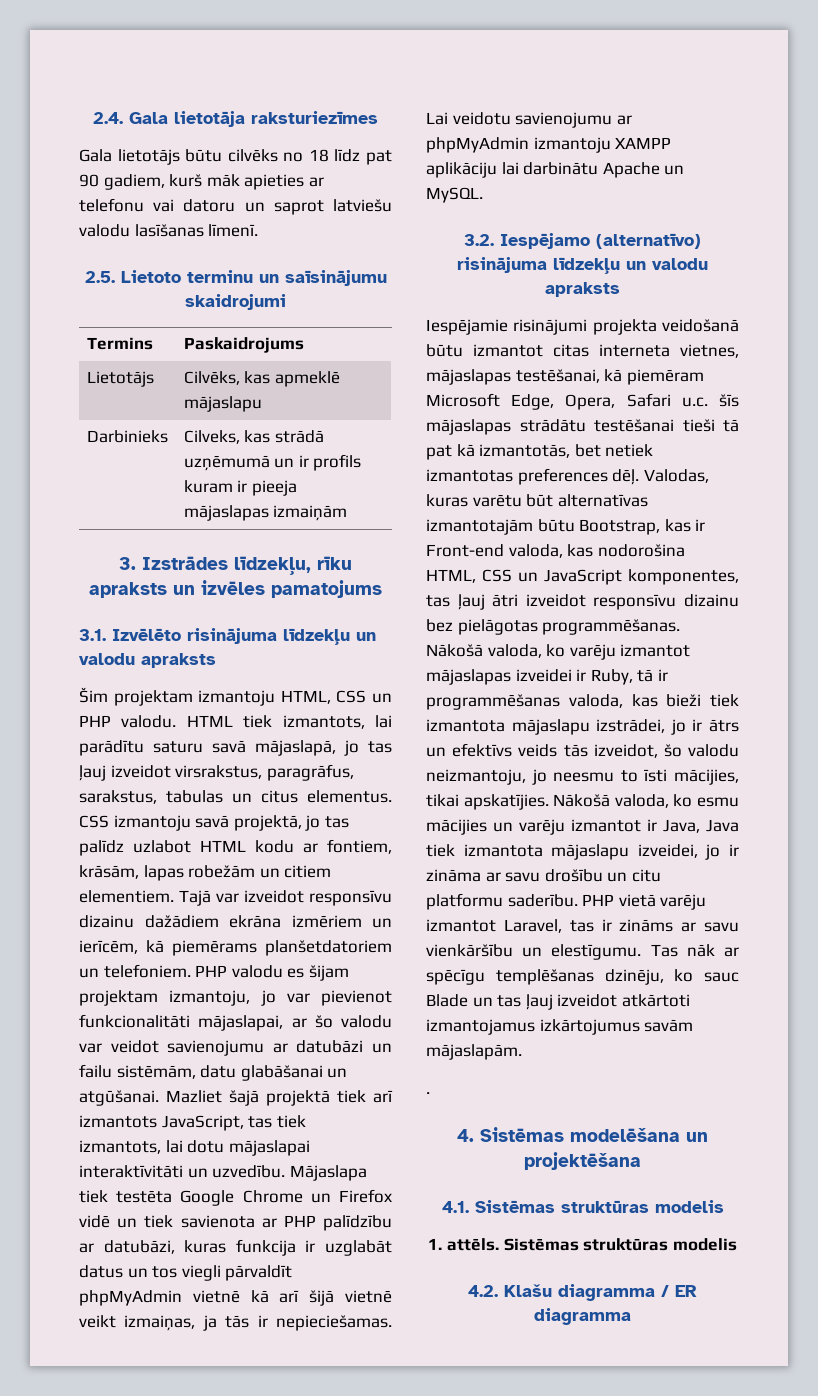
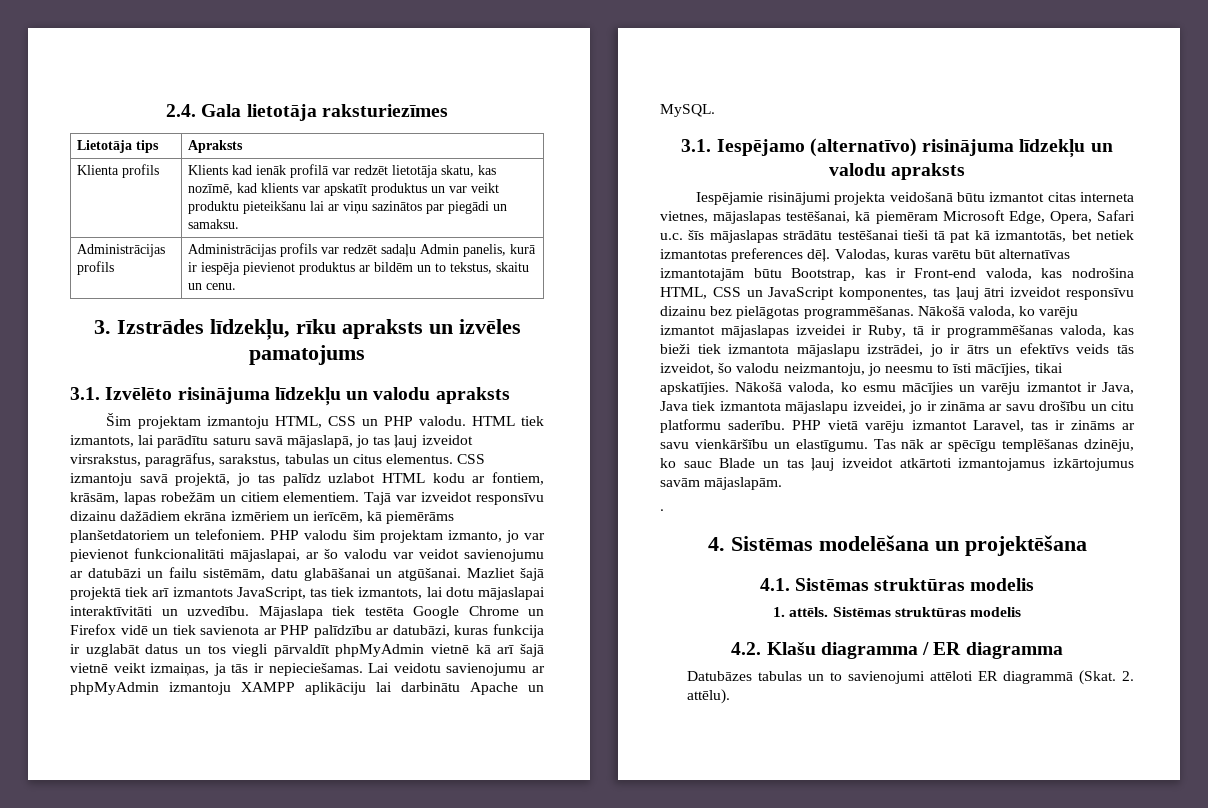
[79,149,392,165] [79,174,324,190] [79,198,392,215] [79,224,259,237] [84,270,387,286] [185,294,286,310] [86,337,153,350] [183,337,304,353] [86,371,154,387] [183,371,340,387] [183,396,262,412] [86,430,168,443] [183,430,324,444] [183,454,362,471] [183,480,297,496] [183,505,348,521] // Gala lietotājs būtu cilvēks no 18 līdz pat 90 gadiem, kurš māk apieties ar telefonu vai datoru un saprot latviešu valodu lasīšanas līmenī. // 2.5. Lietoto terminu un saīsinājumu skaidrojumi // Termins | Paskaidrojums // Lietotājs | Cilvēks, kas apmeklē mājaslapu // Darbinieks | Cilveks, kas strādā uzņēmumā un ir profils kuram ir pieeja mājaslapas izmaiņām -> [76,140,159,153] [187,140,243,153] [76,164,159,178] [187,164,496,178] [187,183,499,196] [187,201,507,214] [187,219,239,229] [76,244,165,257] [76,261,114,275] [187,243,536,257] [187,262,529,275] [187,283,236,290] // Lietotāja tips | Apraksts // Klienta profils | Klients kad ienāk profilā var redzēt lietotāja skatu, kas nozīmē, kad klients var apskatīt produktus un var veikt produktu pieteikšanu lai ar viņu sazinātos par piegādi un samaksu. // Administrācijas profils | Administrācijas profils var redzēt sadaļu Admin panelis, kurā ir iespēja pievienot produktus ar bildēm un to tekstus, skaitu un cenu.
[172,940,257,956] piemērams -> [386,511,455,524] piemērāms
[287,965,349,981] [79,990,251,1006] es šijam projektam izmantoju, -> [352,530,502,543] šim projektam izmanto,
[309,1290,335,1306] šijā -> [520,644,544,657] šajā
[464,234,494,246] 3.2. -> [681,139,712,152] 3.1.
[597,544,685,557] nodorošina -> [1072,268,1134,278] nodrošina
[674,769,739,785] mācijies, -> [975,363,1031,376] mācījies,
[426,819,487,835] mācijies -> [902,382,953,395] mācījies
[551,944,642,960] elestīgumu. -> [795,439,868,452] elastīgumu.
(631, 1316) none -> [686,670,1134,685] [686,689,730,704] // Datubāzes tabulas un to savienojumi attēloti ER diagrammā (Skat. 2. attēlu).

